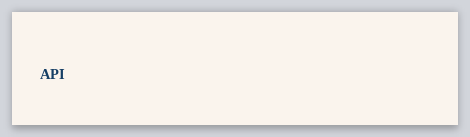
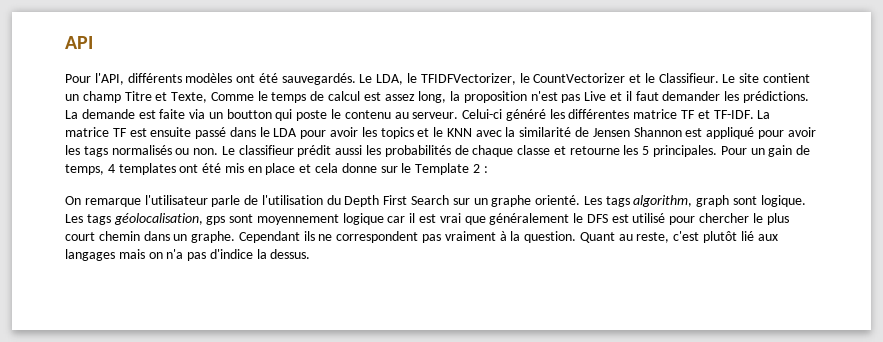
(65, 74) none -> [65,73,811,85] [65,91,809,103] [65,109,771,121] [65,127,816,139] [65,145,811,157] [65,163,488,175] [65,195,806,207] [65,213,789,225] [65,231,778,243] [65,249,311,261] // Pour l'API, différents modèles ont été sauvegardés. Le LDA, le TFIDFVectorizer, le CountVectorizer et le Classifieur. Le site contient un champ Titre et Texte, Comme le temps de calcul est assez long, la proposition n'est pas Live et il faut demander les prédictions. La demande est faite via un boutton qui poste le contenu au serveur. Celui-ci généré les différentes matrice TF et TF-IDF. La matrice TF est ensuite passé dans le LDA pour avoir les topics et le KNN avec la similarité de Jensen Shannon est appliqué pour avoir les tags normalisés ou non. Le classifieur prédit aussi les probabilités de chaque classe et retourne les 5 principales. Pour un gain de temps, 4 templates ont été mis en place et cela donne sur le Template 2 : // On remarque l'utilisateur parle de l'utilisation du Depth First Search sur un graphe orienté. Les tags algorithm, graph sont logique. Les tags géolocalisation, gps sont moyennement logique car il est vrai que généralement le DFS est utilisé pour chercher le plus court chemin dans un graphe. Cependant ils ne correspondent pas vraiment à la question. Quant au reste, c'est plutôt lié aux langages mais on n'a pas d'indice la dessus.

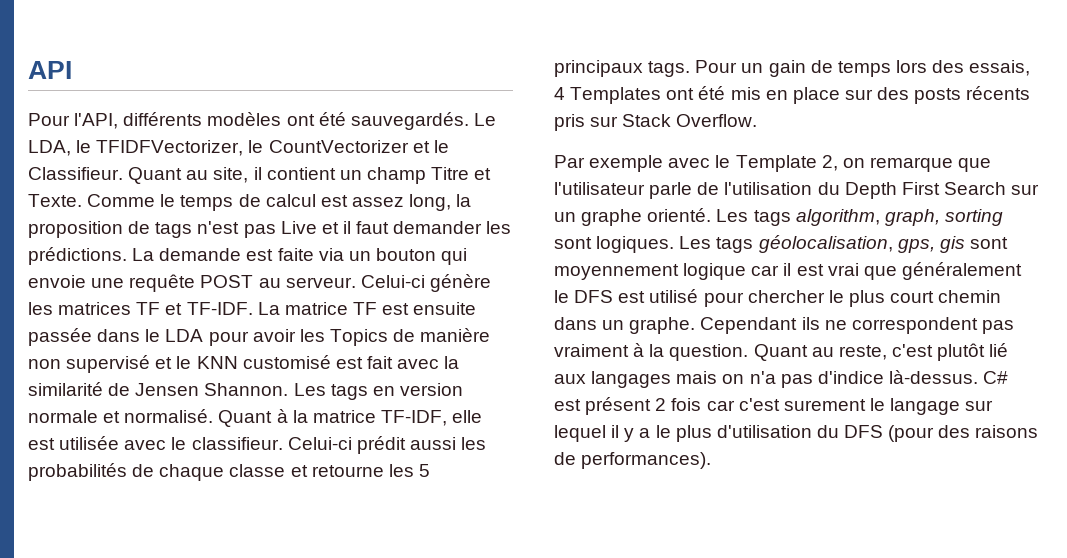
[722,73,760,83] Le site -> [128,167,262,184] Quant au site, il
[171,92,208,103] Texte, -> [28,194,82,207] Texte.
(527, 97) none -> [128,221,193,238] de tags
[226,109,678,121] boutton qui poste le contenu au serveur. Celui-ci généré les différentes matrice -> [375,248,468,265] [28,274,491,292] [28,302,132,315] bouton qui envoie une requête POST au serveur. Celui-ci génère les matrices
[195,127,227,139] passé -> [28,328,92,346] passée
[380,127,472,139] topics et le KNN -> [329,328,491,346] [28,355,393,373] Topics de manière non supervisé et le KNN customisé est fait
[633,127,816,139] [65,145,294,157] Shannon est appliqué pour avoir les tags normalisés ou non. Le classifieur -> [204,383,463,400] [28,409,483,427] [28,436,352,450] Shannon. Les tags en version normale et normalisé. Quant à la matrice TF-IDF, elle est utilisée avec le classifieur. Celui-ci
[653,145,718,157] principales. -> [554,60,691,77] principaux tags.
[65,163,176,175] temps, 4 templates -> [837,60,1031,77] [554,87,662,104] temps lors des essais, 4 Templates
[299,163,488,175] [65,196,141,207] et cela donne sur le Template 2 : // On remarque -> [844,86,1031,104] [554,114,758,131] [554,155,992,172] sur des posts récents pris sur Stack Overflow. // Par exemple avec le Template 2, on remarque que
[696,195,806,207] graph sont logique. -> [884,209,1003,226] [554,236,675,253] graph, sorting sont logiques.
[206,216,226,225] gps -> [897,236,965,253] gps, gis
[256,249,311,259] la dessus. -> [888,370,1009,384] [554,397,994,415] [554,425,1039,442] [554,452,712,469] là-dessus. C# est présent 2 fois car c'est surement le langage sur lequel il y a le plus d'utilisation du DFS (pour des raisons de performances).

